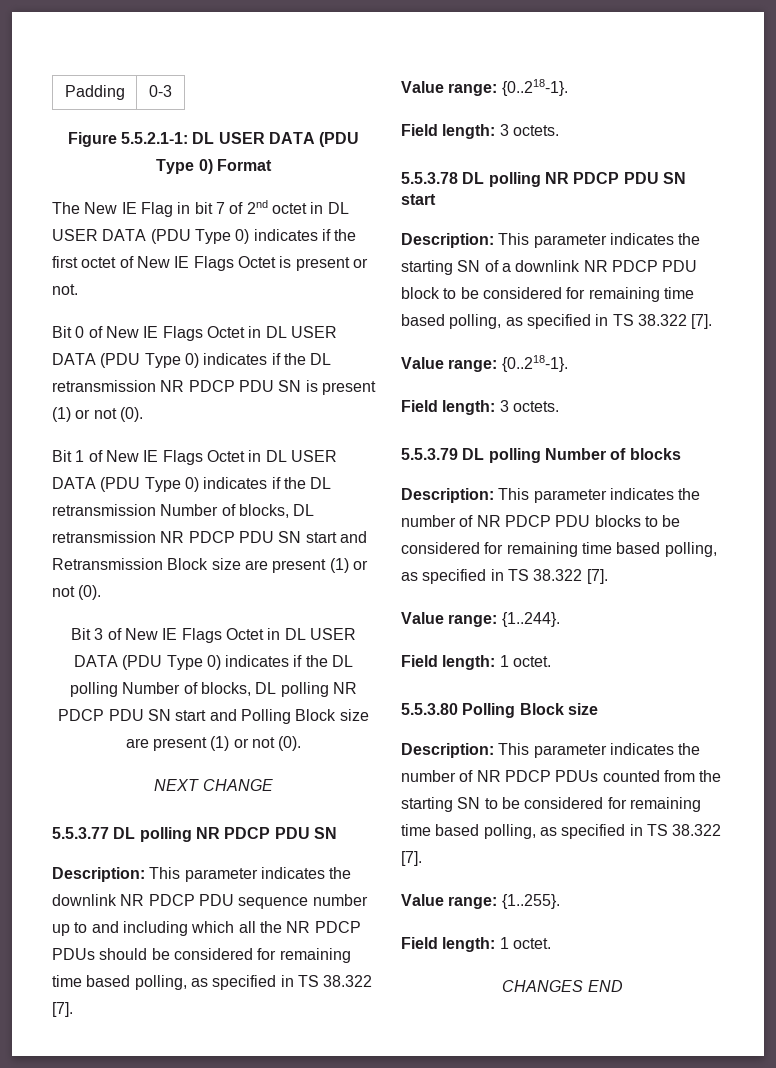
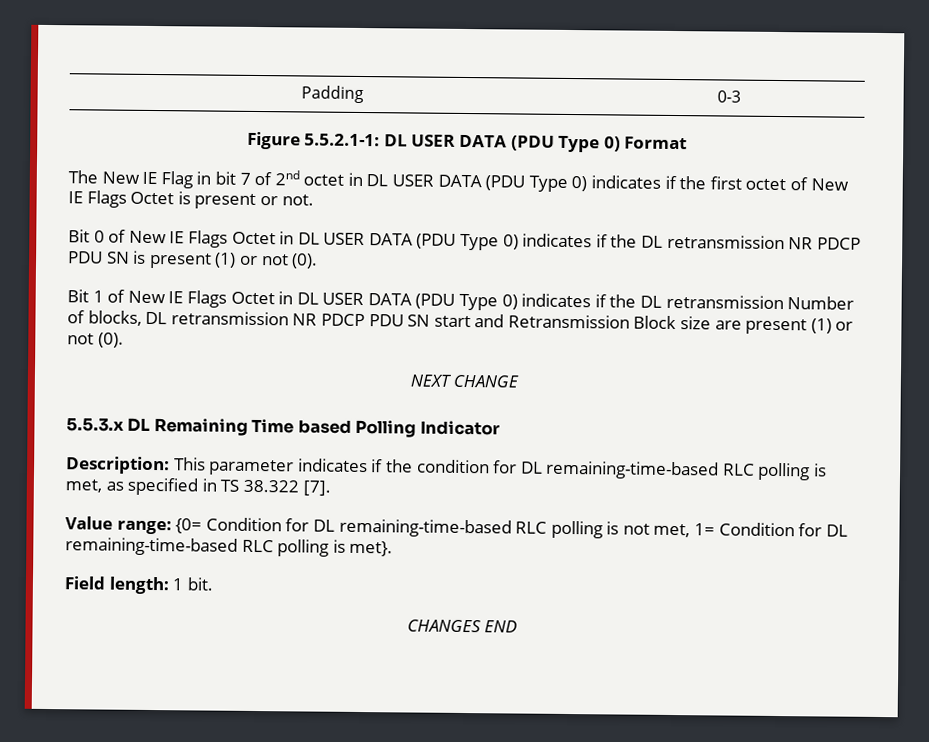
[71,628,356,643] [73,655,354,670] [70,682,357,697] [58,709,369,724] [125,736,302,751] [154,779,273,791] [52,827,337,842] [52,867,352,882] [52,894,368,909] [52,921,361,936] [52,948,351,963] [52,975,373,990] [52,1002,73,1017] [401,79,568,96] [401,124,559,139] [401,172,686,187] [401,194,436,205] [401,233,701,248] [401,260,698,275] [401,287,694,302] [401,314,713,329] [401,355,568,372] [401,400,559,415] [401,448,681,463] [401,488,701,503] [401,515,681,527] [401,542,717,557] [401,569,608,584] [401,612,560,627] [401,655,551,670] [401,703,598,718] [401,743,701,758] [401,770,722,782] [401,797,701,812] [401,824,722,839] [401,851,422,866] [401,894,560,909] [401,937,551,952] Bit 3 of New IE Flags Octet in DL USER DATA (PDU Type 0) indicates if the DL polling Number of blocks, DL polling NR PDCP PDU SN start and Polling Block size are present (1) or not (0). // NEXT CHANGE // 5.5.3.77 DL polling NR PDCP PDU SN // Description: This parameter indicates the downlink NR PDCP PDU sequence number up to and including which all the NR PDCP PDUs should be considered for remaining time based polling, as specified in TS 38.322 [7]. // Value range: {0..218-1}. // Field length: 3 octets. // 5.5.3.78 DL polling NR PDCP PDU SN start // Description: This parameter indicates the starting SN of a downlink NR PDCP PDU block to be considered for remaining time based polling, as specified in TS 38.322 [7]. // Value range: {0..218-1}. // Field length: 3 octets. // 5.5.3.79 DL polling Number of blocks // Description: This parameter indicates the number of NR PDCP PDU blocks to be considered for remaining time based polling, as specified in TS 38.322 [7]. // Value range: {1..244}. // Field length: 1 octet. // 5.5.3.80 Polling Block size // Description: This parameter indicates the number of NR PDCP PDUs counted from the starting SN to be considered for remaining time based polling, as specified in TS 38.322 [7]. // Value range: {1..255}. // Field length: 1 octet. -> [410,374,519,388] [66,417,500,438] [66,456,828,481] [65,477,331,496] [65,516,848,539] [65,537,394,557] [64,576,214,595] NEXT CHANGE // 5.5.3.x DL Remaining Time based Polling Indicator // Description: This parameter indicates if the condition for DL remaining-time-based RLC polling is met, as specified in TS 38.322 [7]. // Value range: {0= Condition for DL remaining-time-based RLC polling is not met, 1= Condition for DL remaining-time-based RLC polling is met}. // Field length: 1 bit.

